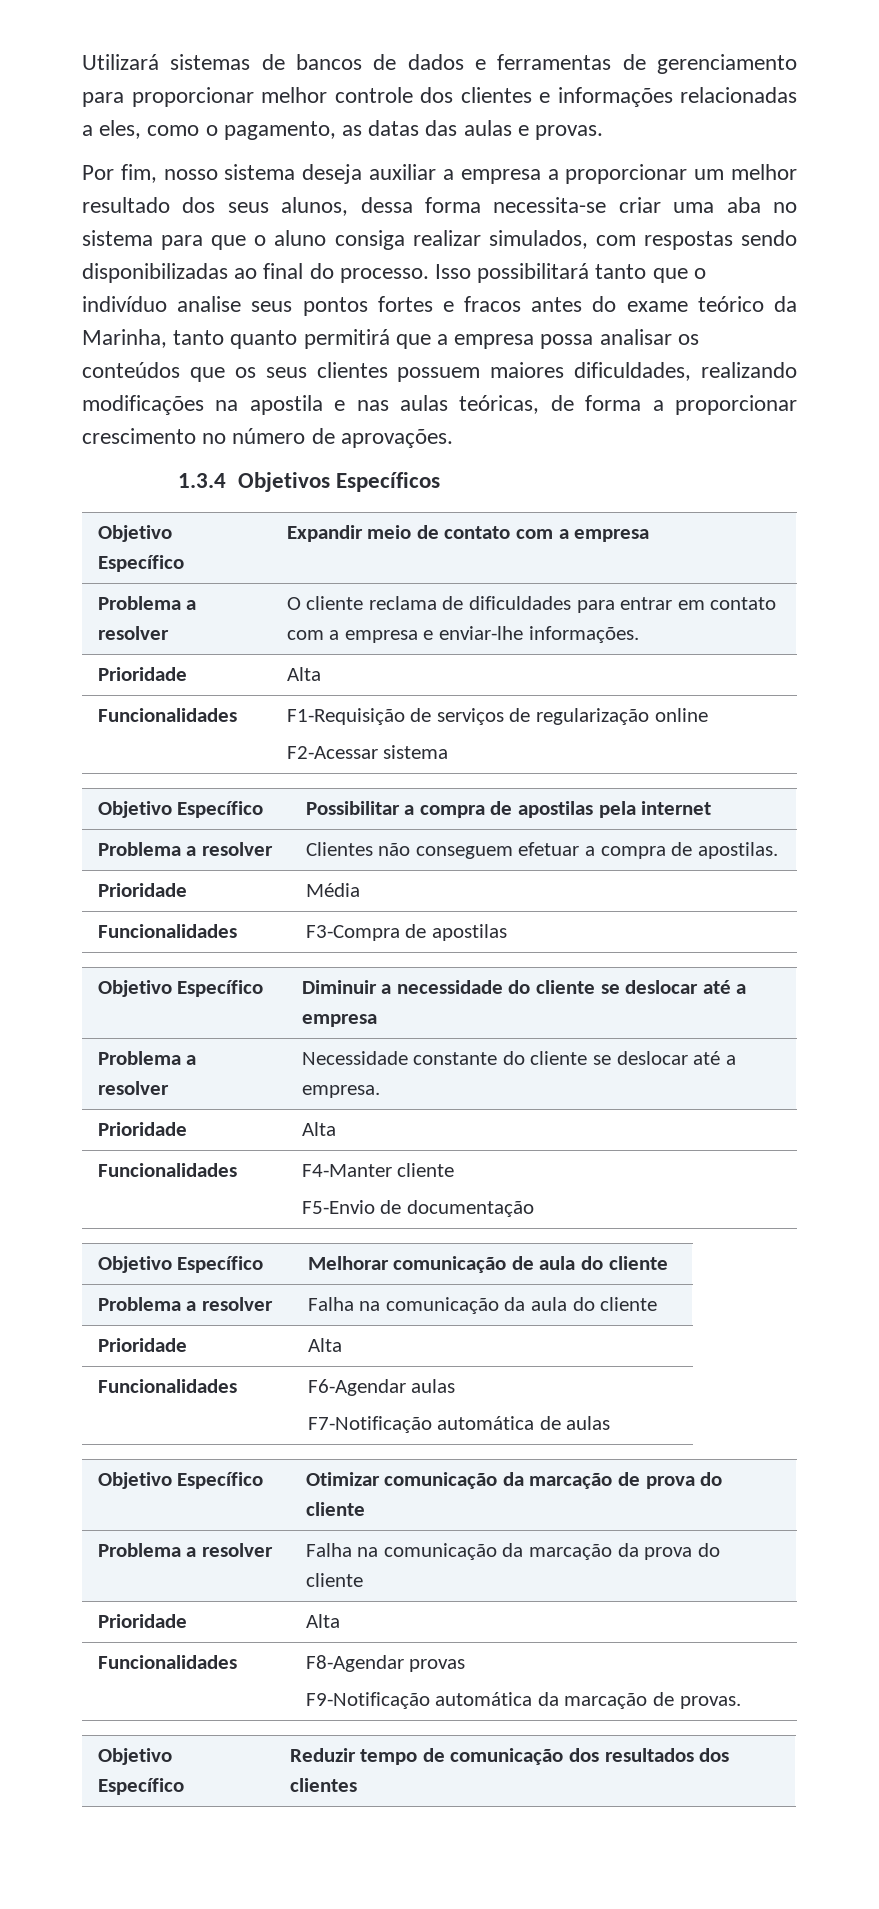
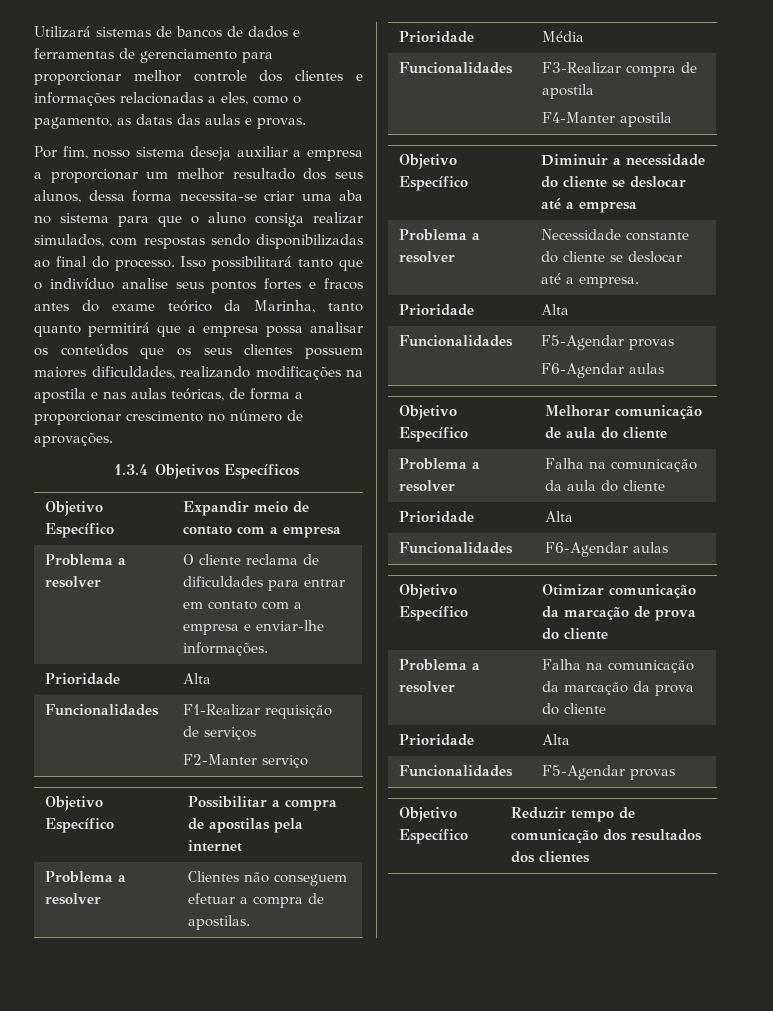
[286,708,405,725] F1-Requisição -> [183,704,333,719] F1-Realizar requisição
[509,708,708,725] [286,745,449,759] de regularização online // F2-Acessar sistema -> [183,754,309,768] // F2-Manter serviço
[305,924,507,941] F3-Compra de apostilas -> [542,62,698,77] [542,84,595,99] [542,112,673,127] F3-Realizar compra de apostila // F4-Manter apostila
[301,1163,455,1177] [301,1200,534,1217] F4-Manter cliente // F5-Envio de documentação -> [541,335,675,350] [541,363,665,378] F5-Agendar provas // F6-Agendar aulas
[307,1416,611,1433] // F7-Notificação automática de aulas -> (669, 547) none
[305,1655,466,1672] [305,1692,741,1709] F8-Agendar provas // F9-Notificação automática da marcação de provas. -> [542,765,676,780] F5-Agendar provas

